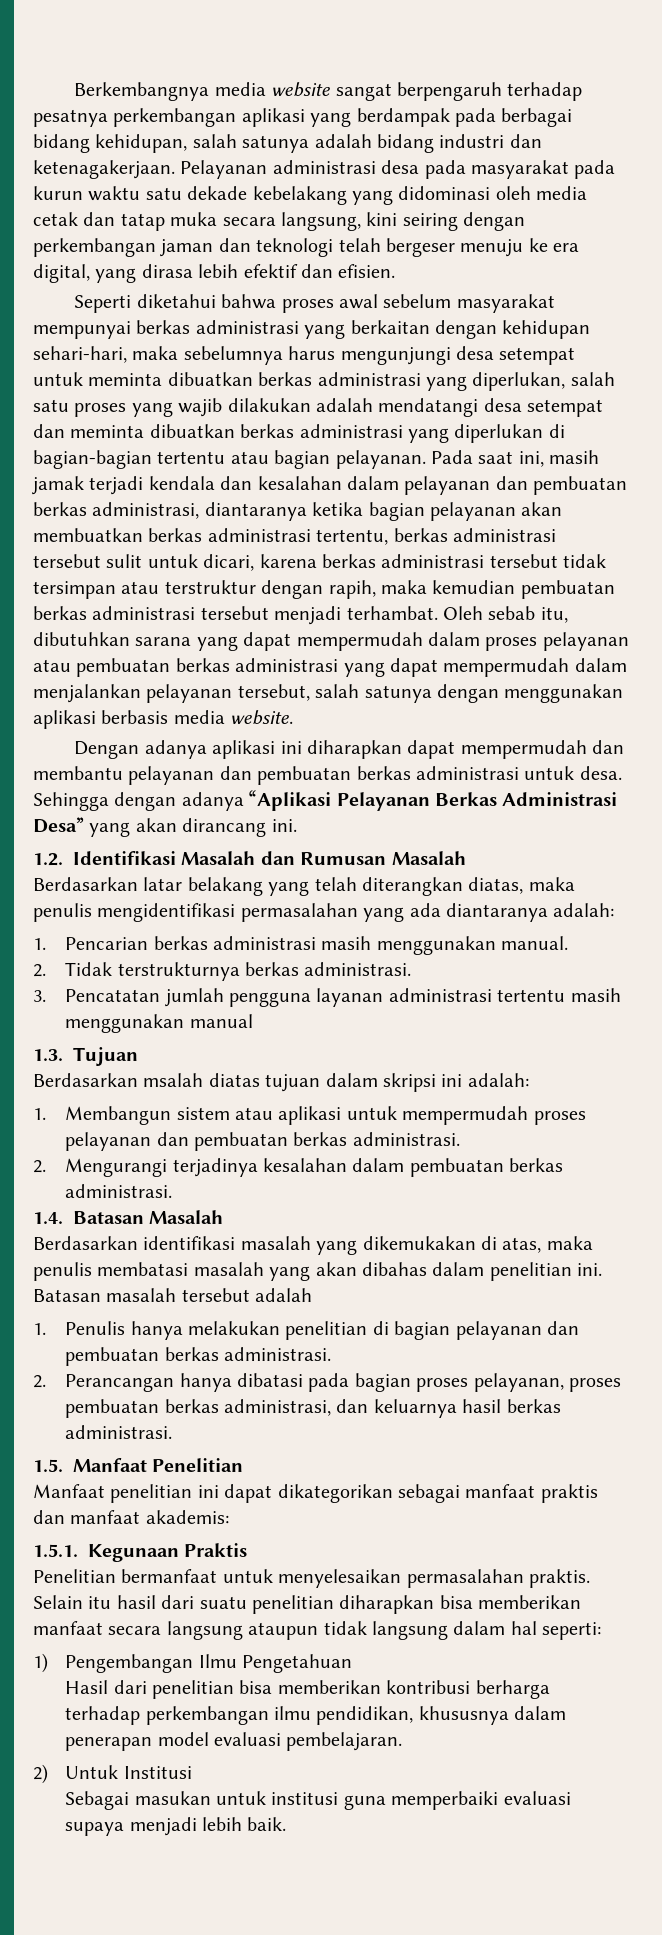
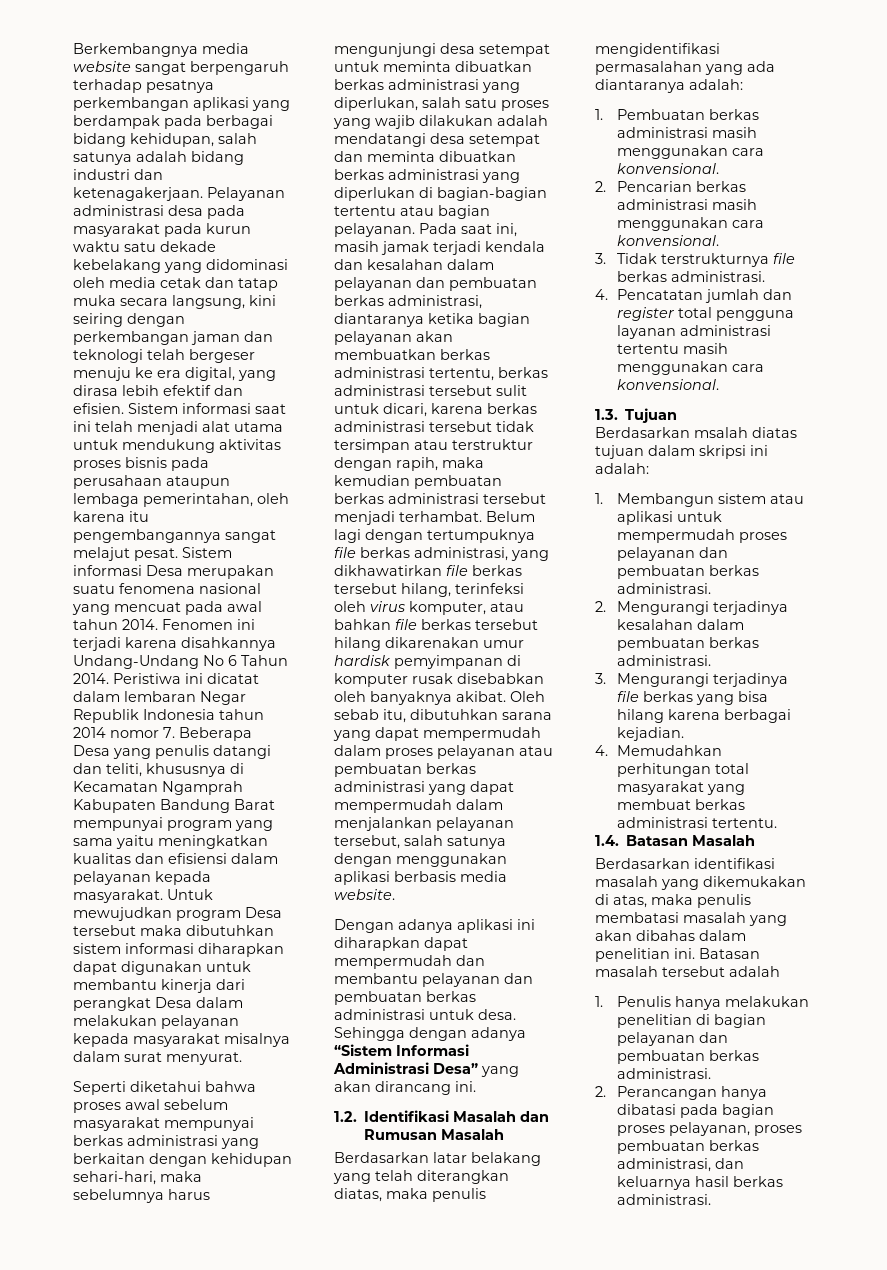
(396, 271) none -> [128,403,286,414] [73,421,283,435] [73,439,281,453] [73,457,209,471] [73,475,230,489] [73,493,289,507] [73,511,149,522] [73,529,276,543] [73,547,232,561] [73,565,274,579] [73,583,261,594] [72,601,262,615] [73,619,255,630] [73,637,276,651] [73,655,288,669] [73,673,259,684] [73,691,246,705] [73,709,264,723] [73,727,252,741] [73,745,271,759] [73,763,244,777] [73,781,243,795] [73,799,275,813] [73,817,273,831] [73,835,268,849] [73,853,278,864] [73,871,211,885] [73,889,213,903] [73,907,282,921] [73,925,274,936] [73,943,284,957] [73,961,251,975] [73,979,245,993] [73,997,243,1011] [73,1015,239,1029] [73,1033,290,1047] [73,1051,242,1065] Sistem informasi saat ini telah menjadi alat utama untuk mendukung aktivitas proses bisnis pada perusahaan ataupun lembaga pemerintahan, oleh karena itu pengembangannya sangat melajut pesat. Sistem informasi Desa merupakan suatu fenomena nasional yang mencuat pada awal tahun 2014. Fenomen ini terjadi karena disahkannya Undang-Undang No 6 Tahun 2014. Peristiwa ini dicatat dalam lembaran Negar Republik Indonesia tahun 2014 nomor 7. Beberapa Desa yang penulis datangi dan teliti, khususnya di Kecamatan Ngamprah Kabupaten Bandung Barat mempunyai program yang sama yaitu meningkatkan kualitas dan efisiensi dalam pelayanan kepada masyarakat. Untuk mewujudkan program Desa tersebut maka dibutuhkan sistem informasi diharapkan dapat digunakan untuk membantu kinerja dari perangkat Desa dalam melakukan pelayanan kepada masyarakat misalnya dalam surat menyurat.
(438, 613) none -> [486,511,535,522] [334,529,535,543] [334,547,549,561] [334,565,522,576] [334,583,524,597] [334,601,524,615] [334,619,538,630] [334,637,524,651] [334,655,521,669] [334,673,544,687] [334,691,506,705] Belum lagi dengan tertumpuknya file berkas administrasi, yang dikhawatirkan file berkas tersebut hilang, terinfeksi oleh virus komputer, atau bahkan file berkas tersebut hilang dikarenakan umur hardisk pemyimpanan di komputer rusak disebabkan oleh banyaknya akibat.
[249,790,497,811] “Aplikasi Pelayanan Berkas -> [334,1044,469,1056] “Sistem Informasi
(46, 944) none -> [617,109,760,120] [617,127,758,138] [617,145,765,159] [617,163,720,174] [595,181,606,192] Pembuatan berkas administrasi masih menggunakan cara konvensional. // 2.
[501,936,569,950] [33,964,46,977] manual. // 2. -> [732,220,765,228] [617,235,720,246] [595,253,606,264] cara konvensional. // 3.
[245,962,412,976] [33,990,46,1002] berkas administrasi. // 3. -> [773,253,796,264] [617,271,766,282] [595,289,608,300] file berkas administrasi. // 4.
(224, 997) none -> [763,289,793,300] [617,307,713,321] dan register total
[189,1014,253,1028] manual -> [732,364,765,372] [617,379,720,390] cara konvensional.
(173, 1191) none -> [595,673,789,687] [617,691,769,705] [617,709,792,723] [617,727,685,741] [595,745,723,756] [617,763,750,777] [617,781,746,795] [617,799,746,810] [617,817,778,828] // 3. Mengurangi terjadinya file berkas yang bisa hilang karena berbagai kejadian. // 4. Memudahkan perhitungan total masyarakat yang membuat berkas administrasi tertentu.
[33,1458,244,1472] [33,1484,598,1503] [33,1510,229,1524] [33,1543,248,1562] [33,1569,590,1588] [33,1595,582,1614] [33,1621,602,1640] [33,1653,353,1673] [65,1680,550,1699] [65,1706,567,1725] [65,1732,403,1751] [33,1764,192,1784] [65,1791,571,1810] [65,1817,287,1836] // 1.5. Manfaat Penelitian // Manfaat penelitian ini dapat dikategorikan sebagai manfaat praktis dan manfaat akademis: // 1.5.1. Kegunaan Praktis // Penelitian bermanfaat untuk menyelesaikan permasalahan praktis. Selain itu hasil dari suatu penelitian diharapkan bisa memberikan manfaat secara langsung ataupun tidak langsung dalam hal seperti: // 1) Pengembangan Ilmu Pengetahuan // Hasil dari penelitian bisa memberikan kontribusi berharga terhadap perkembangan ilmu pendidikan, khususnya dalam penerapan model evaluasi pembelajaran. // 2) Untuk Institusi // Sebagai masukan untuk institusi guna memperbaiki evaluasi supaya menjadi lebih baik. -> (712, 1199) none

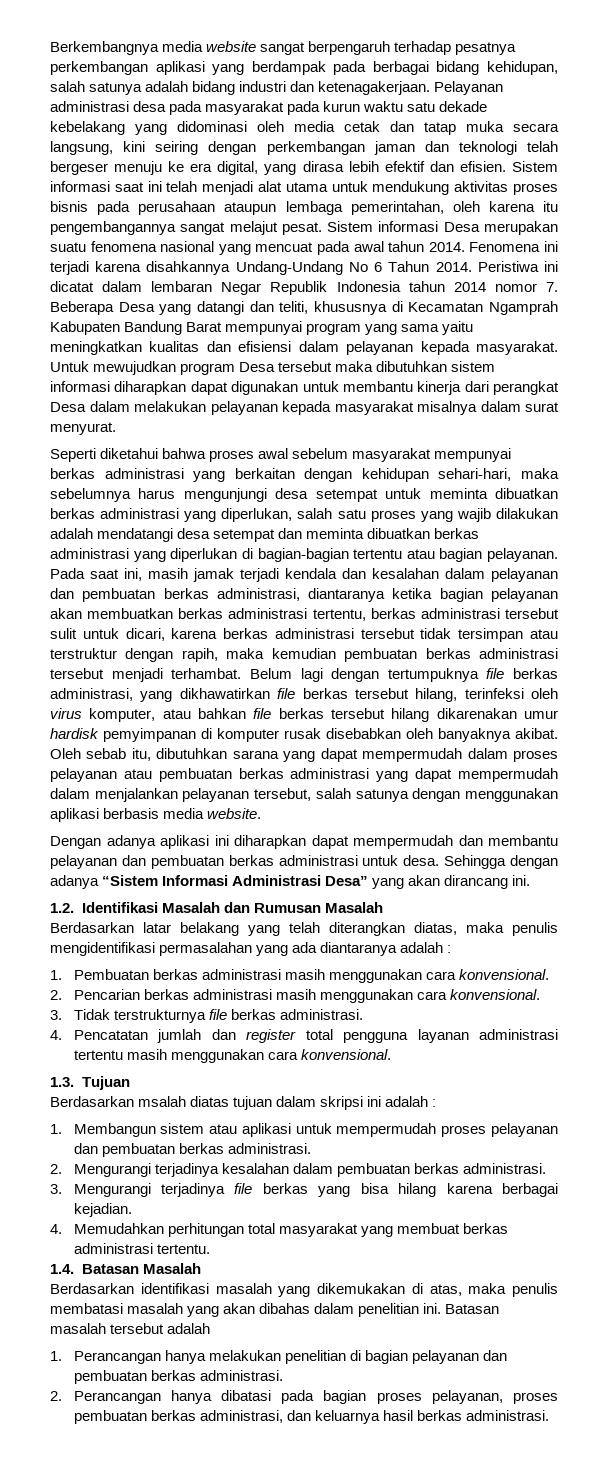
[162,619,233,630] Fenomen -> [469,242,541,252] Fenomena
[155,745,209,759] penulis -> (192, 309) none
[689,79,743,90] adalah: -> [400,942,452,953] adalah :
[595,463,649,474] adalah: -> [385,1096,437,1107] adalah :
[617,996,672,1007] Penulis -> [73,1351,161,1364] Perancangan

